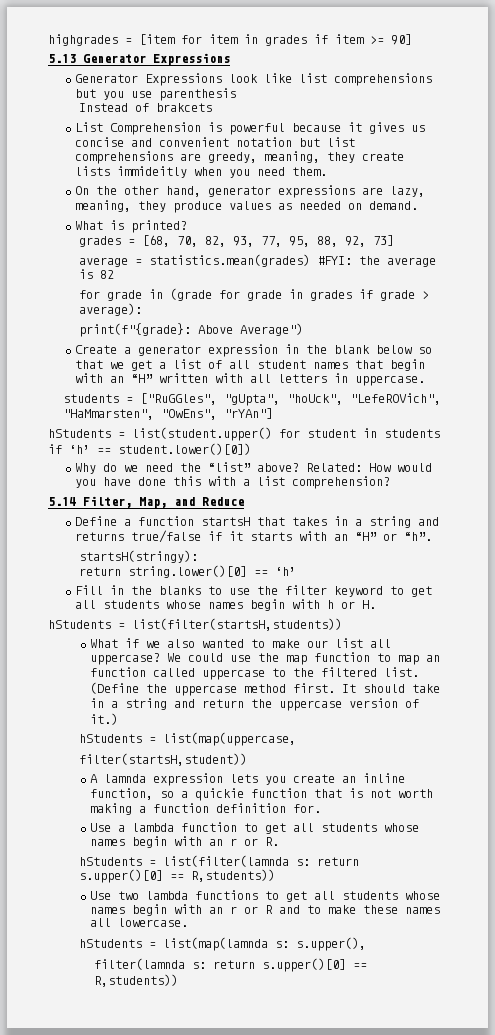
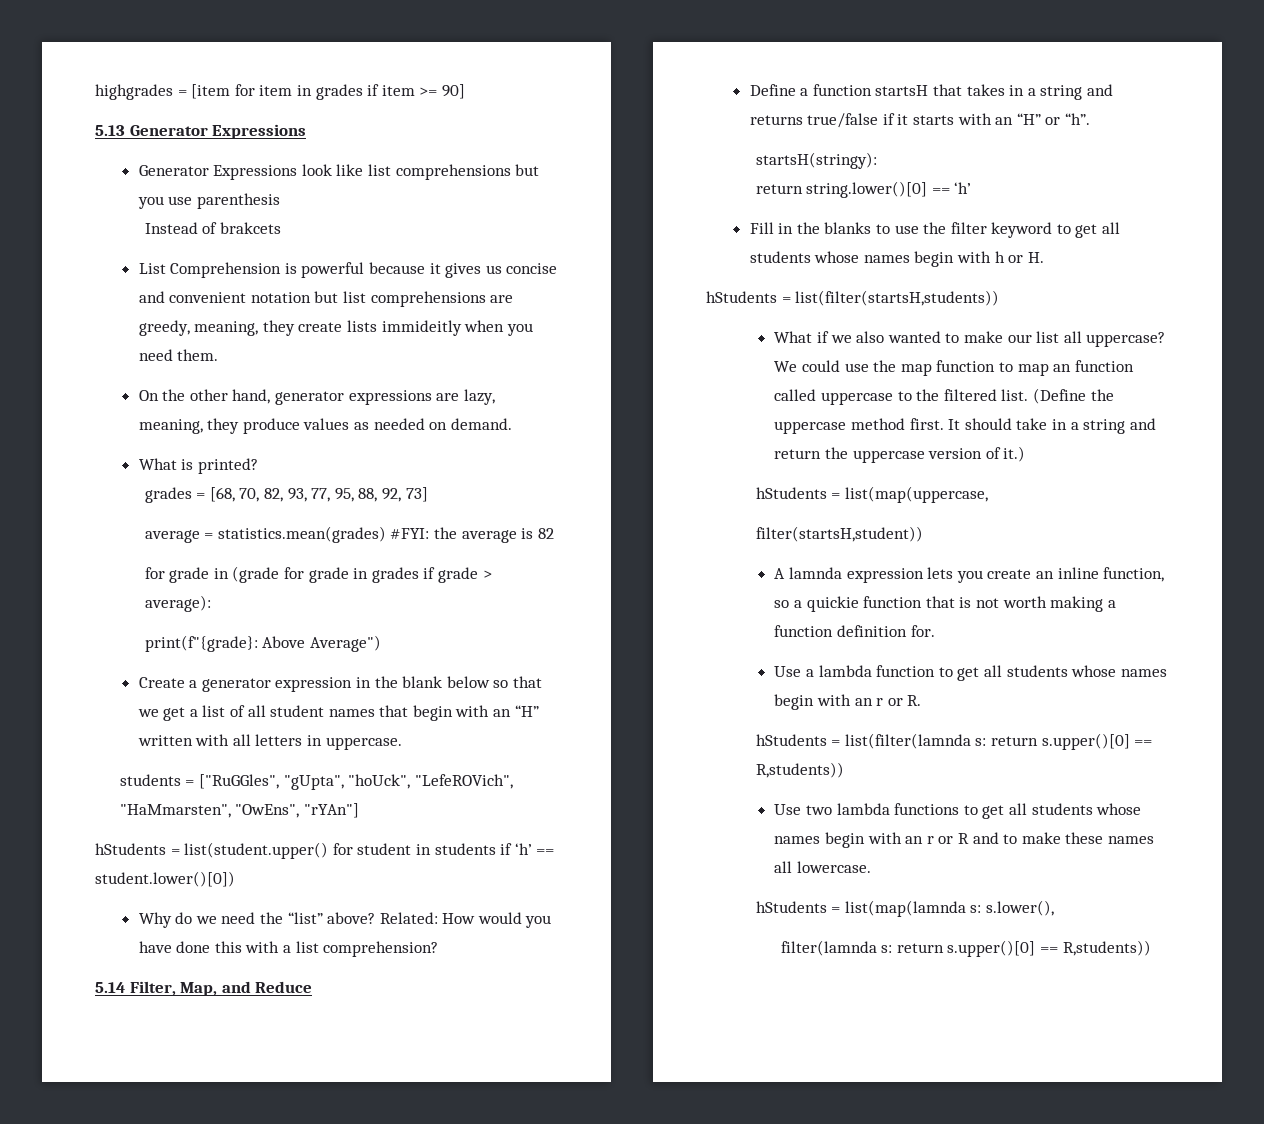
[295,937,366,951] s.upper(), -> [986,900,1055,916] s.lower(),

